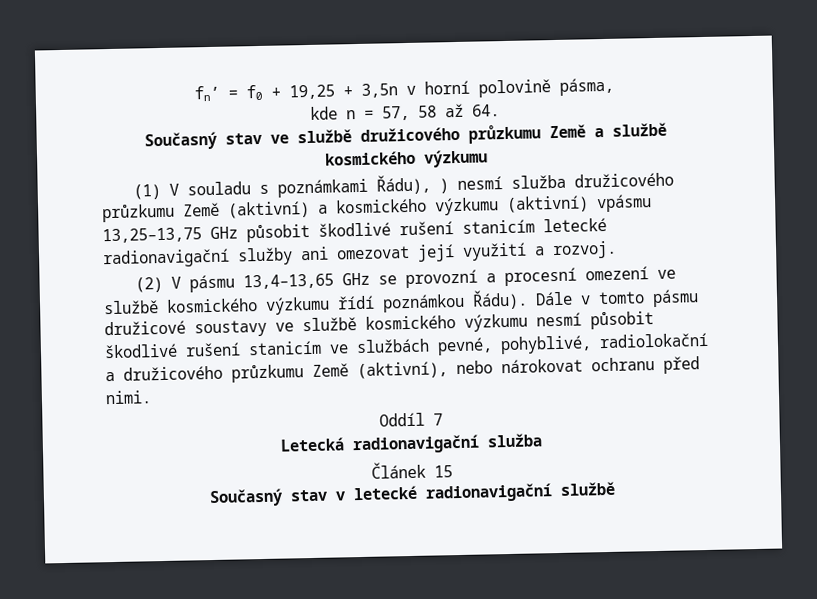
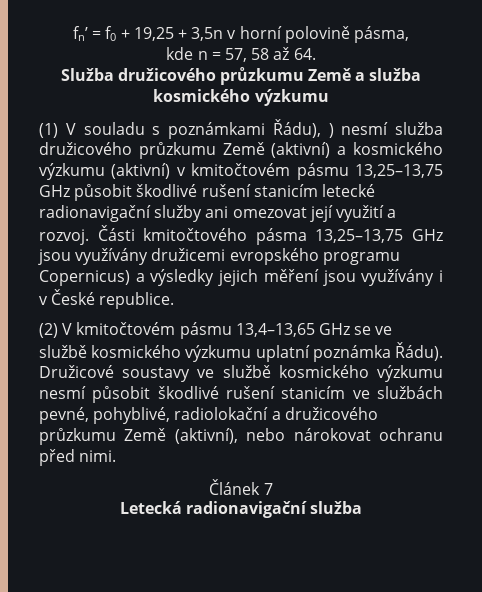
[143,129,352,151] Současný stav ve službě -> [60,68,114,81] Služba
[611,122,667,137] službě -> [369,68,422,81] služba
[596,194,652,213] vpásmu -> [176,163,349,180] v kmitočtovém pásmu
(617, 250) none -> [97,225,443,245] [38,248,400,265] [39,269,444,286] [39,289,175,309] Části kmitočtového pásma 13,25–13,75 GHz jsou využívány družicemi evropského programu Copernicus) a výsledky jejich měření jsou využívány i v České republice.
(181, 282) none -> [76,322,176,335] kmitočtovém
[404,266,676,289] [103,289,699,315] [104,320,186,336] provozní a procesní omezení ve službě kosmického výzkumu řídí poznámkou Řádu). Dále v tomto pásmu družicové -> [375,326,393,335] [39,342,443,362] [39,365,114,378] ve službě kosmického výzkumu uplatní poznámka Řádu). Družicové
[379,412,425,427] Oddíl -> [209,479,261,495] Článek
[371,461,453,479] [209,481,615,508] // Článek 15 // Současný stav v letecké radionavigační službě -> (363, 507) none

